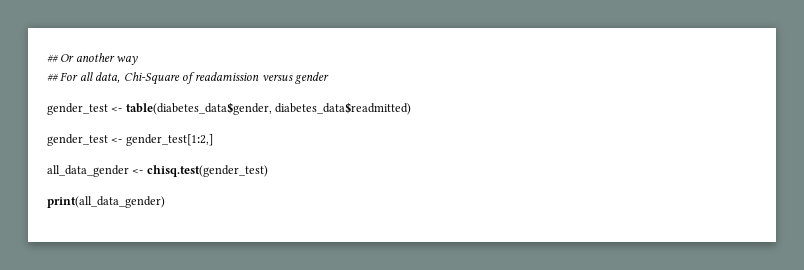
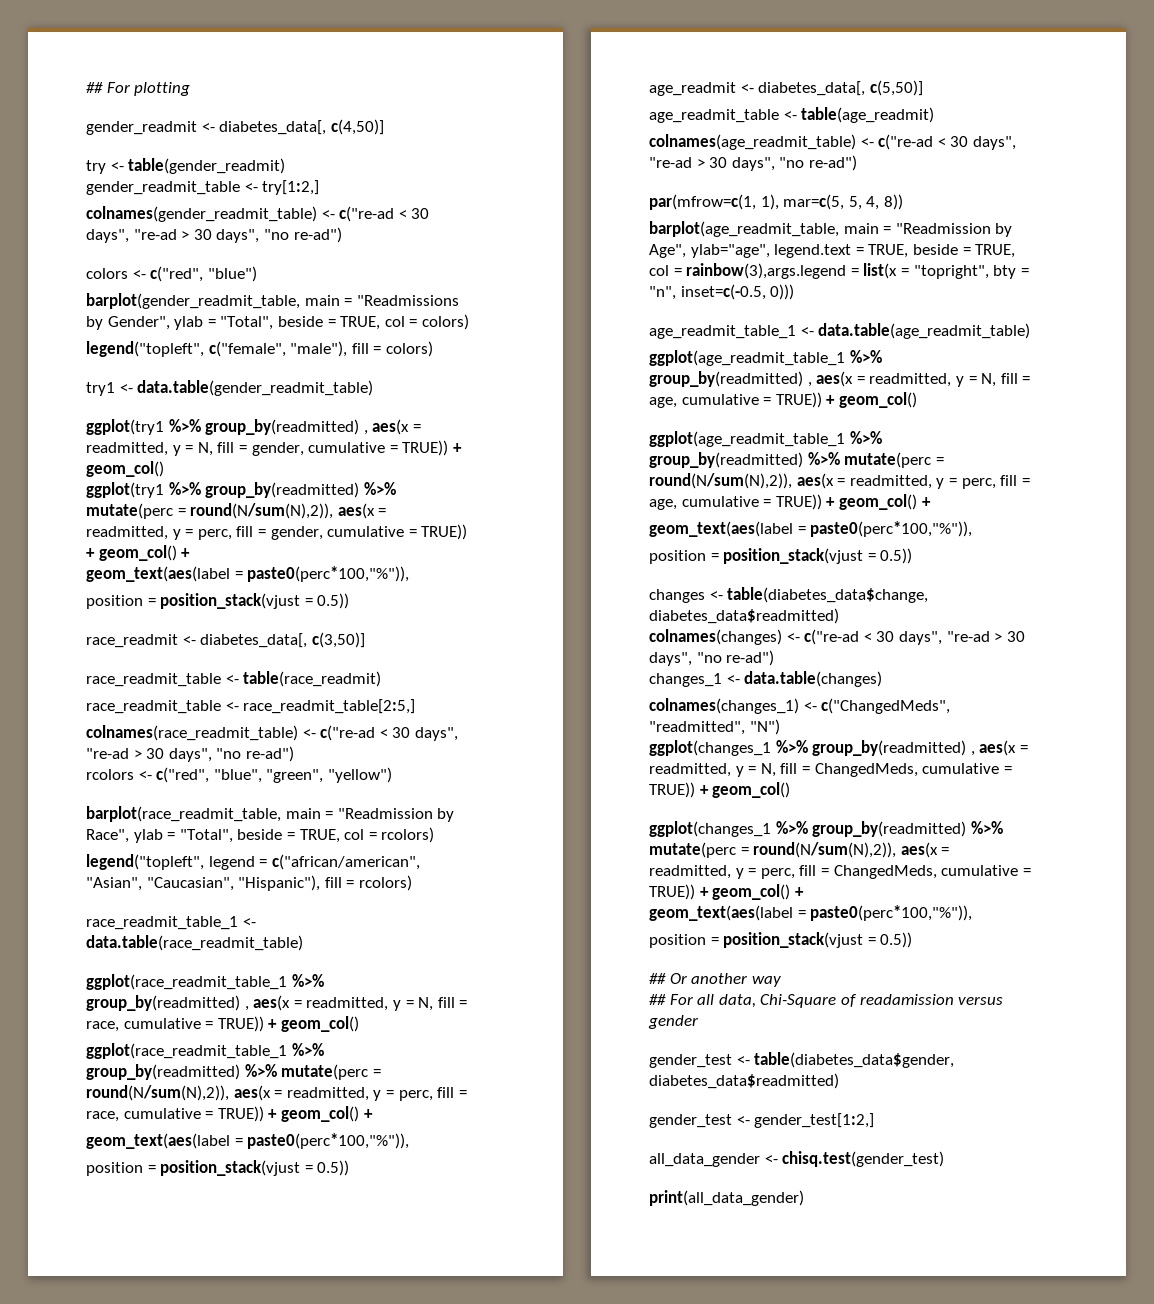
[47,54,59,62] ## -> [86,82,191,96] [86,119,384,135] [86,158,286,174] [86,180,320,195] [86,206,430,222] [86,227,342,243] [86,266,257,282] [86,293,459,309] [86,314,469,330] [86,341,433,357] [86,380,374,396] [86,419,421,435] [86,440,462,456] [86,461,164,477] [86,482,396,498] [86,503,387,519] [86,524,468,540] [86,545,191,561] [86,566,410,582] [86,593,350,609] [86,632,365,648] [86,671,382,687] [86,699,416,714] [86,725,458,741] [86,746,294,762] [86,767,392,783] [86,806,455,822] [86,827,435,843] [86,854,420,870] [86,875,412,891] [86,916,256,930] [86,935,303,951] [86,974,324,990] [86,995,468,1011] [86,1016,359,1032] [86,1043,324,1059] [86,1064,381,1080] [86,1085,467,1101] [86,1106,373,1122] [86,1133,410,1149] [86,1160,350,1176] [649,80,923,96] [649,107,935,123] [649,134,1016,150] [649,155,857,171] [649,194,903,210] [649,221,1013,237] [649,244,1016,258] [649,263,1029,279] [649,284,795,300] [649,323,1031,339] [649,350,882,366] [649,371,1031,387] [649,392,917,408] [649,431,882,447] [649,452,944,468] [649,473,1030,489] [649,494,931,510] [649,521,973,537] [649,548,913,564] [649,587,929,603] [649,608,839,624] [649,629,1025,645] [649,650,775,666] [649,671,883,687] [649,698,951,714] [649,719,780,735] [649,740,1028,756] [649,763,1012,777] [649,782,791,798] [649,821,1003,837] [649,842,950,858] [649,865,1031,879] [649,884,804,900] [649,905,973,921] [649,932,913,948] [649,973,666,984] ## For plotting // gender_readmit <- diabetes_data[, c(4,50)] // try <- table(gender_readmit) // gender_readmit_table <- try[1:2,] // colnames(gender_readmit_table) <- c("re-ad < 30 days", "re-ad > 30 days", "no re-ad") // colors <- c("red", "blue") // barplot(gender_readmit_table, main = "Readmissions by Gender", ylab = "Total", beside = TRUE, col = colors) // legend("topleft", c("female", "male"), fill = colors) // try1 <- data.table(gender_readmit_table) // ggplot(try1 %>% group_by(readmitted) , aes(x = readmitted, y = N, fill = gender, cumulative = TRUE)) + geom_col() // ggplot(try1 %>% group_by(readmitted) %>% mutate(perc = round(N/sum(N),2)), aes(x = readmitted, y = perc, fill = gender, cumulative = TRUE)) + geom_col() + // geom_text(aes(label = paste0(perc*100,"%")), // position = position_stack(vjust = 0.5)) // race_readmit <- diabetes_data[, c(3,50)] // race_readmit_table <- table(race_readmit) // race_readmit_table <- race_readmit_table[2:5,] // colnames(race_readmit_table) <- c("re-ad < 30 days", "re-ad > 30 days", "no re-ad") // rcolors <- c("red", "blue", "green", "yellow") // barplot(race_readmit_table, main = "Readmission by Race", ylab = "Total", beside = TRUE, col = rcolors) // legend("topleft", legend = c("african/american", "Asian", "Caucasian", "Hispanic"), fill = rcolors) // race_readmit_table_1 <- data.table(race_readmit_table) // ggplot(race_readmit_table_1 %>% group_by(readmitted) , aes(x = readmitted, y = N, fill = race, cumulative = TRUE)) + geom_col() // ggplot(race_readmit_table_1 %>% group_by(readmitted) %>% mutate(perc = round(N/sum(N),2)), aes(x = readmitted, y = perc, fill = race, cumulative = TRUE)) + geom_col() + // geom_text(aes(label = paste0(perc*100,"%")), // position = position_stack(vjust = 0.5)) // age_readmit <- diabetes_data[, c(5,50)] // age_readmit_table <- table(age_readmit) // colnames(age_readmit_table) <- c("re-ad < 30 days", "re-ad > 30 days", "no re-ad") // par(mfrow=c(1, 1), mar=c(5, 5, 4, 8)) // barplot(age_readmit_table, main = "Readmission by Age", ylab="age", legend.text = TRUE, beside = TRUE, col = rainbow(3),args.legend = list(x = "topright", bty = "n", inset=c(-0.5, 0))) // age_readmit_table_1 <- data.table(age_readmit_table) // ggplot(age_readmit_table_1 %>% group_by(readmitted) , aes(x = readmitted, y = N, fill = age, cumulative = TRUE)) + geom_col() // ggplot(age_readmit_table_1 %>% group_by(readmitted) %>% mutate(perc = round(N/sum(N),2)), aes(x = readmitted, y = perc, fill = age, cumulative = TRUE)) + geom_col() + // geom_text(aes(label = paste0(perc*100,"%")), // position = position_stack(vjust = 0.5)) // changes <- table(diabetes_data$change, diabetes_data$readmitted) // colnames(changes) <- c("re-ad < 30 days", "re-ad > 30 days", "no re-ad") // changes_1 <- data.table(changes) // colnames(changes_1) <- c("ChangedMeds", "readmitted", "N") // ggplot(changes_1 %>% group_by(readmitted) , aes(x = readmitted, y = N, fill = ChangedMeds, cumulative = TRUE)) + geom_col() // ggplot(changes_1 %>% group_by(readmitted) %>% mutate(perc = round(N/sum(N),2)), aes(x = readmitted, y = perc, fill = ChangedMeds, cumulative = TRUE)) + geom_col() + // geom_text(aes(label = paste0(perc*100,"%")), // position = position_stack(vjust = 0.5)) // ##

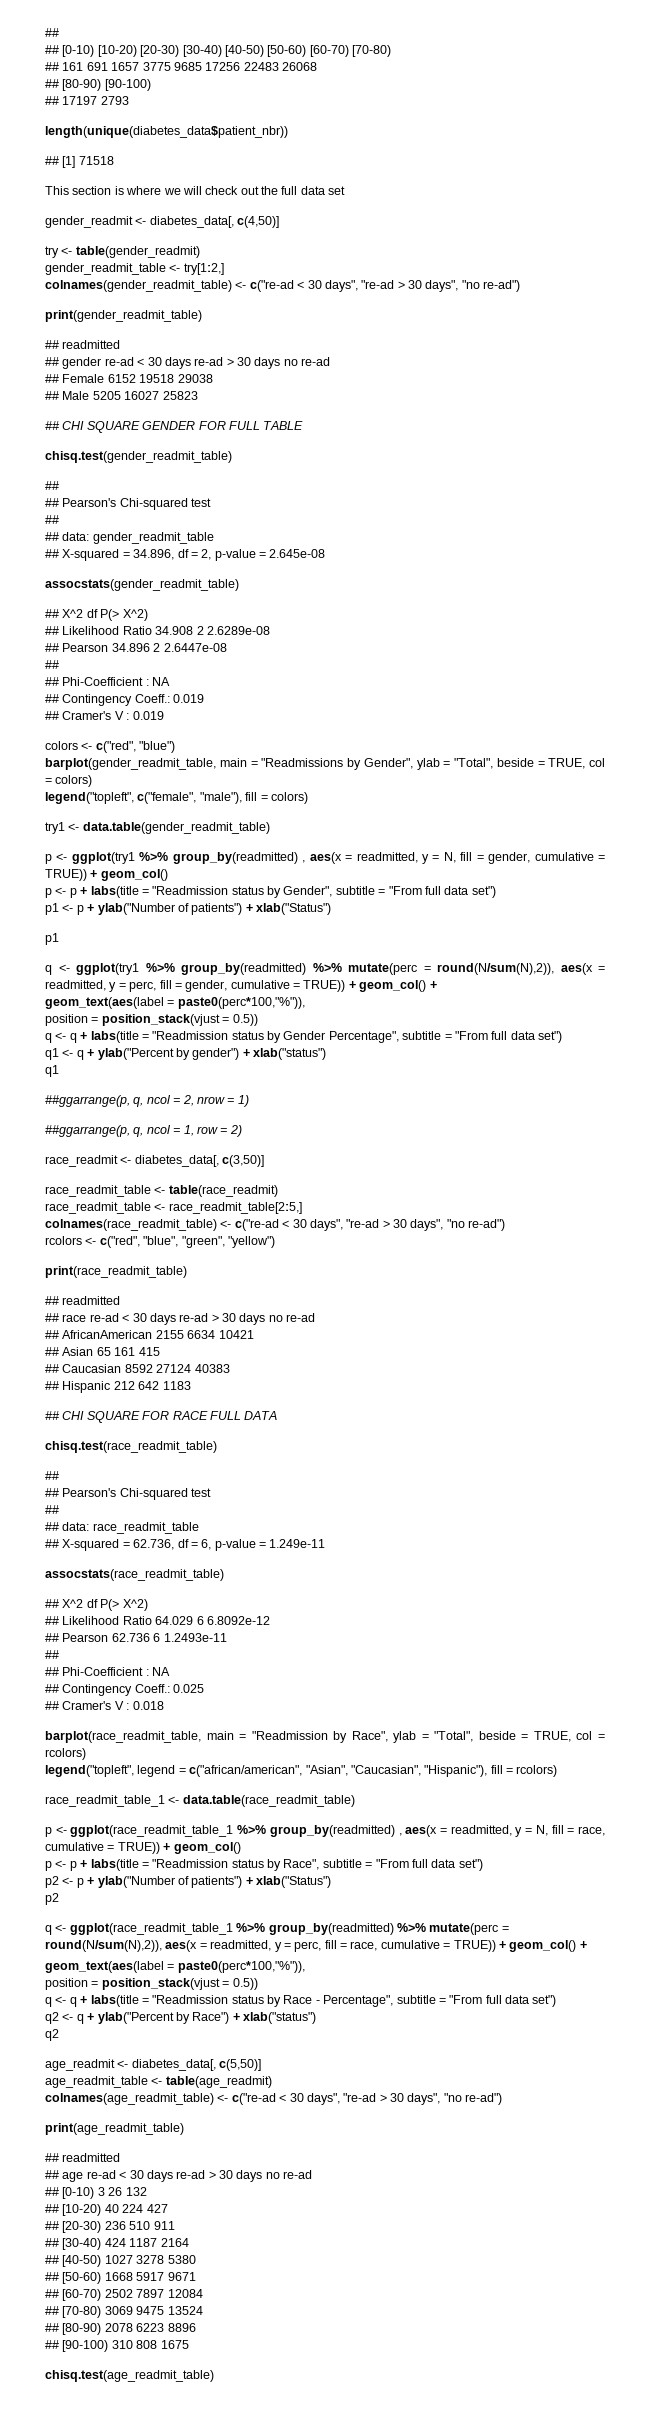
[86,82,191,96] ## For plotting -> [45,28,59,37] [45,45,391,57] [45,62,317,71] [45,79,151,91] [45,96,129,105] [45,126,288,138] [45,156,114,168] [45,186,346,195] ## // ## [0-10) [10-20) [20-30) [30-40) [40-50) [50-60) [60-70) [70-80) // ## 161 691 1657 3775 9685 17256 22483 26068 // ## [80-90) [90-100) // ## 17197 2793 // length(unique(diabetes_data$patient_nbr)) // ## [1] 71518 // This section is where we will check out the full data set
(342, 235) none -> [45,310,202,322] [45,340,121,349] [45,357,331,369] [45,374,213,383] [45,391,198,400] [45,421,304,433] [45,451,232,463] [45,481,59,490] [45,498,212,510] [45,515,59,524] [45,532,214,544] [45,549,326,561] [45,579,239,591] [45,609,148,621] [45,626,270,635] [45,643,227,652] [45,660,59,669] [45,677,171,686] [45,694,205,706] [45,711,164,720] // print(gender_readmit_table) // ## readmitted // ## gender re-ad < 30 days re-ad > 30 days no re-ad // ## Female 6152 19518 29038 // ## Male 5205 16027 25823 // ## CHI SQUARE GENDER FOR FULL TABLE // chisq.test(gender_readmit_table) // ## // ## Pearson's Chi-squared test // ## // ## data: gender_readmit_table // ## X-squared = 34.896, df = 2, p-value = 2.645e-08 // assocstats(gender_readmit_table) // ## X^2 df P(> X^2) // ## Likelihood Ratio 34.908 2 2.6289e-08 // ## Pearson 34.896 2 2.6447e-08 // ## // ## Phi-Coefficient : NA // ## Contingency Coeff.: 0.019 // ## Cramer's V : 0.019
(374, 388) none -> [45,853,68,864] p <-
(164, 469) none -> [45,886,496,898] [45,903,331,915] [45,933,59,945] [45,964,70,975] p <- p + labs(title = "Readmission status by Gender", subtitle = "From full data set") // p1 <- p + ylab("Number of patients") + xlab("Status") // p1 // q <-
(350, 601) none -> [45,1031,562,1043] [45,1048,326,1060] [45,1065,59,1077] [45,1095,249,1107] [45,1125,242,1137] // q <- q + labs(title = "Readmission status by Gender Percentage", subtitle = "From full data set") // q1 <- q + ylab("Percent by gender") + xlab("status") // q1 // ##ggarrange(p, q, ncol = 2, nrow = 1) // ##ggarrange(p, q, ncol = 1, row = 2)
(392, 775) none -> [45,1266,187,1278] [45,1296,121,1305] [45,1313,316,1325] [45,1330,254,1339] [45,1347,160,1356] [45,1364,230,1373] [45,1381,191,1393] [45,1411,278,1423] [45,1441,217,1453] [45,1471,59,1480] [45,1488,212,1500] [45,1505,59,1514] [45,1522,199,1534] [45,1539,326,1551] [45,1569,224,1581] [45,1599,148,1611] [45,1616,270,1625] [45,1633,227,1642] [45,1650,59,1659] [45,1667,171,1676] [45,1684,205,1696] [45,1701,164,1710] // print(race_readmit_table) // ## readmitted // ## race re-ad < 30 days re-ad > 30 days no re-ad // ## AfricanAmerican 2155 6634 10421 // ## Asian 65 161 415 // ## Caucasian 8592 27124 40383 // ## Hispanic 212 642 1183 // ## CHI SQUARE FOR RACE FULL DATA // chisq.test(race_readmit_table) // ## // ## Pearson's Chi-squared test // ## // ## data: race_readmit_table // ## X-squared = 62.736, df = 6, p-value = 1.249e-11 // assocstats(race_readmit_table) // ## X^2 df P(> X^2) // ## Likelihood Ratio 64.029 6 6.8092e-12 // ## Pearson 62.736 6 1.2493e-11 // ## // ## Phi-Coefficient : NA // ## Contingency Coeff.: 0.025 // ## Cramer's V : 0.018
(303, 943) none -> [45,1826,67,1837] p <-
(359, 1024) none -> [45,1859,483,1871] [45,1876,331,1888] [45,1893,59,1905] [45,1924,67,1935] p <- p + labs(title = "Readmission status by Race", subtitle = "From full data set") // p2 <- p + ylab("Number of patients") + xlab("Status") // p2 // q <-
(350, 1168) none -> [45,1995,557,2007] [45,2012,316,2024] [45,2029,59,2041] // q <- q + labs(title = "Readmission status by Race - Percentage", subtitle = "From full data set") // q2 <- q + ylab("Percent by Race") + xlab("status") // q2
[649,194,903,210] [649,221,1013,237] [649,244,1016,258] [649,263,1029,279] [649,284,795,300] [649,323,1031,339] [649,350,882,366] [649,371,1031,387] [649,392,917,408] [649,431,882,447] [649,452,944,468] [649,473,1030,489] [649,494,931,510] [649,521,973,537] [649,548,913,564] [649,587,929,603] [649,608,839,624] [649,629,1025,645] [649,650,775,666] [649,671,883,687] [649,698,951,714] [649,719,780,735] [649,740,1028,756] [649,763,1012,777] [649,782,791,798] [649,821,1003,837] [649,842,950,858] [649,865,1031,879] [649,884,804,900] [649,905,973,921] [649,932,913,948] [649,973,781,987] [649,994,1004,1008] [648,1015,698,1029] [649,1052,955,1068] [649,1073,839,1089] [649,1113,875,1128] [649,1151,945,1167] [649,1190,804,1206] par(mfrow=c(1, 1), mar=c(5, 5, 4, 8)) // barplot(age_readmit_table, main = "Readmission by Age", ylab="age", legend.text = TRUE, beside = TRUE, col = rainbow(3),args.legend = list(x = "topright", bty = "n", inset=c(-0.5, 0))) // age_readmit_table_1 <- data.table(age_readmit_table) // ggplot(age_readmit_table_1 %>% group_by(readmitted) , aes(x = readmitted, y = N, fill = age, cumulative = TRUE)) + geom_col() // ggplot(age_readmit_table_1 %>% group_by(readmitted) %>% mutate(perc = round(N/sum(N),2)), aes(x = readmitted, y = perc, fill = age, cumulative = TRUE)) + geom_col() + // geom_text(aes(label = paste0(perc*100,"%")), // position = position_stack(vjust = 0.5)) // changes <- table(diabetes_data$change, diabetes_data$readmitted) // colnames(changes) <- c("re-ad < 30 days", "re-ad > 30 days", "no re-ad") // changes_1 <- data.table(changes) // colnames(changes_1) <- c("ChangedMeds", "readmitted", "N") // ggplot(changes_1 %>% group_by(readmitted) , aes(x = readmitted, y = N, fill = ChangedMeds, cumulative = TRUE)) + geom_col() // ggplot(changes_1 %>% group_by(readmitted) %>% mutate(perc = round(N/sum(N),2)), aes(x = readmitted, y = perc, fill = ChangedMeds, cumulative = TRUE)) + geom_col() + // geom_text(aes(label = paste0(perc*100,"%")), // position = position_stack(vjust = 0.5)) // ## Or another way // ## For all data, Chi-Square of readamission versus gender // gender_test <- table(diabetes_data$gender, diabetes_data$readmitted) // gender_test <- gender_test[1:2,] // all_data_gender <- chisq.test(gender_test) // print(all_data_gender) -> [45,2123,184,2135] [45,2153,121,2162] [45,2170,313,2182] [45,2187,147,2199] [45,2204,168,2216] [45,2221,175,2233] [45,2238,189,2250] [45,2255,196,2267] [45,2272,196,2284] [45,2289,203,2301] [45,2306,203,2318] [45,2323,196,2335] [45,2340,189,2352] [45,2370,214,2382] print(age_readmit_table) // ## readmitted // ## age re-ad < 30 days re-ad > 30 days no re-ad // ## [0-10) 3 26 132 // ## [10-20) 40 224 427 // ## [20-30) 236 510 911 // ## [30-40) 424 1187 2164 // ## [40-50) 1027 3278 5380 // ## [50-60) 1668 5917 9671 // ## [60-70) 2502 7897 12084 // ## [70-80) 3069 9475 13524 // ## [80-90) 2078 6223 8896 // ## [90-100) 310 808 1675 // chisq.test(age_readmit_table)

